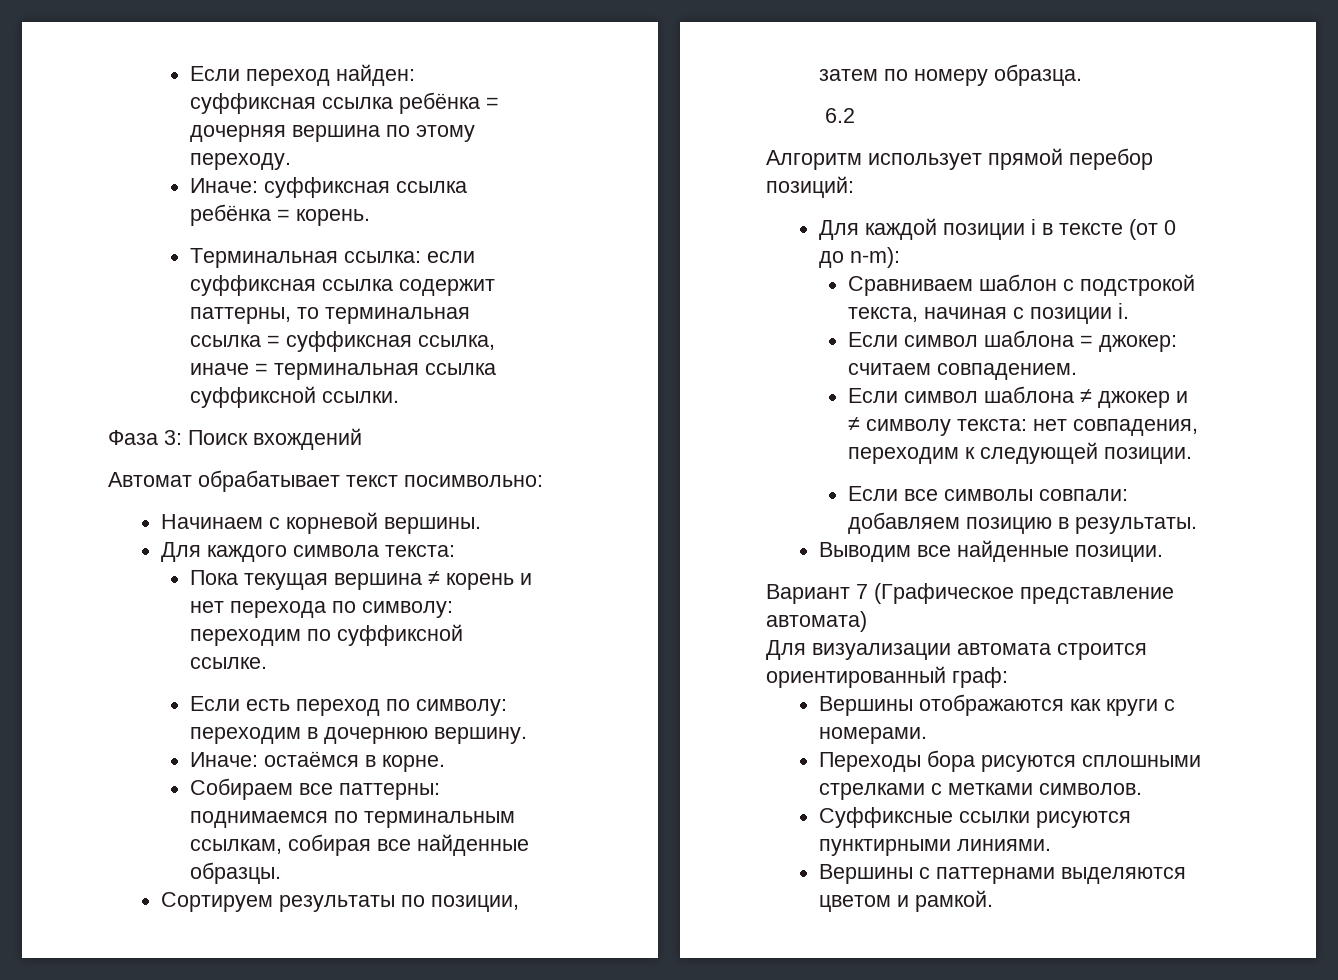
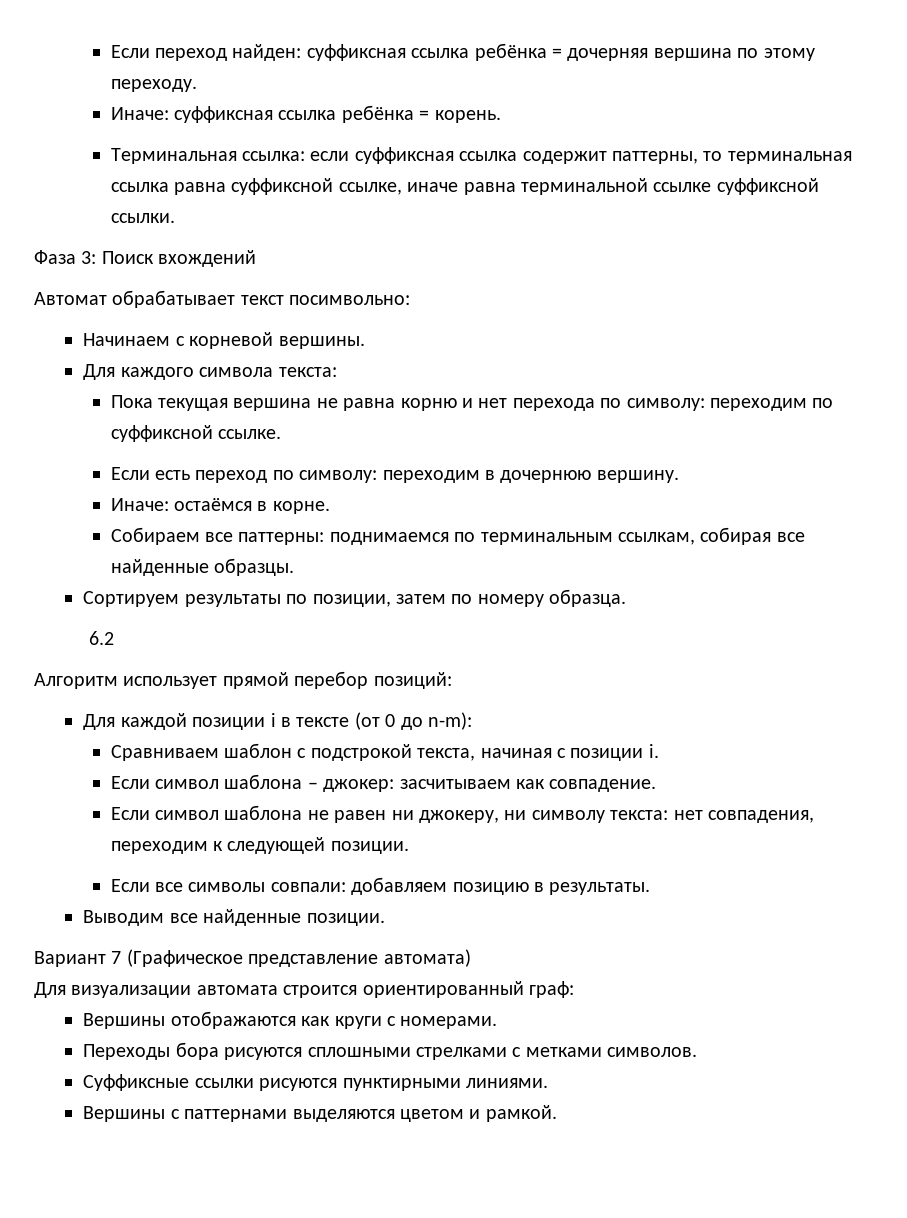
[267,331,496,352] [190,363,497,380] = суффиксная ссылка, иначе = терминальная ссылка -> [174,178,712,195] равна суффиксной ссылке, иначе равна терминальной ссылке
[428,571,515,590] ≠ корень -> [316,398,457,411] не равна корню
[1080,335,1178,352] [848,363,1078,380] [848,386,1189,408] [848,417,861,431] = джокер: считаем совпадением. // Если символ шаблона ≠ джокер и ≠ -> [307,779,657,792] [110,805,527,823] – джокер: засчитываем как совпадение. // Если символ шаблона не равен ни джокеру, ни

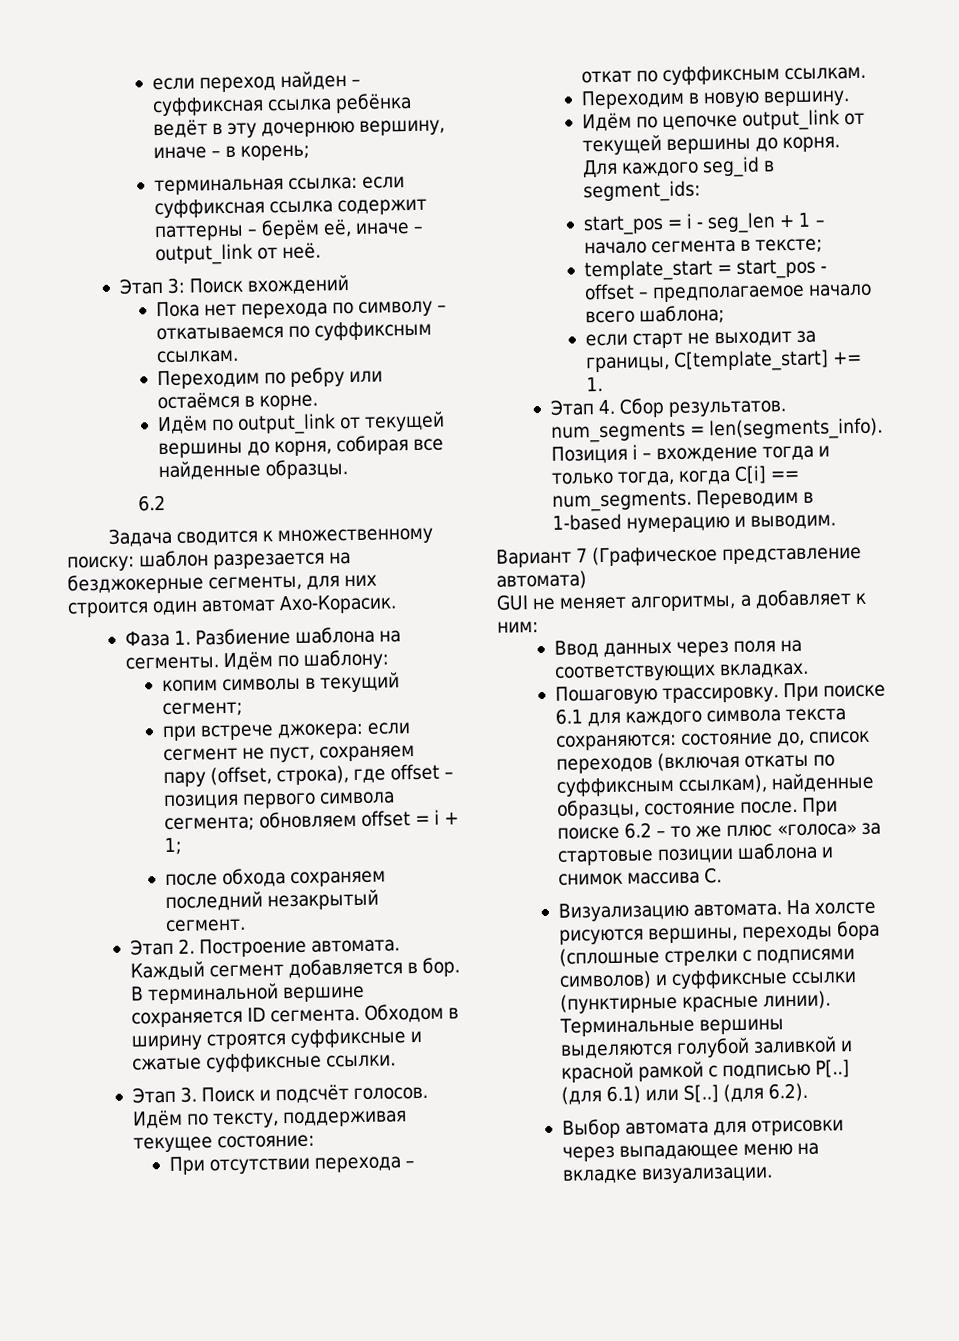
[110,43,815,61] [110,79,197,92] [110,105,501,123] [110,148,237,164] Если переход найден: суффиксная ссылка ребёнка = дочерняя вершина по этому переходу. // Иначе: суффиксная ссылка ребёнка = корень. // Терминальная -> [151,71,362,93] [151,93,412,117] [152,119,446,139] [152,144,311,161] [153,178,284,196] если переход найден – суффиксная ссылка ребёнка ведёт в эту дочернюю вершину, иначе – в корень; // терминальная
[612,151,852,164] [110,178,819,195] [110,213,175,223] [34,250,257,267] [34,290,411,308] [83,332,365,349] [83,364,337,380] [110,395,834,411] [110,425,282,442] [110,467,679,483] [110,498,330,514] [110,527,805,545] [110,558,295,576] [83,589,627,607] [88,631,114,645] [34,671,452,689] [83,712,472,730] [110,743,659,761] [110,774,657,792] [110,805,815,823] [110,837,409,854] [110,877,651,895] [83,909,385,926] паттерны, то терминальная ссылка равна суффиксной ссылке, иначе равна терминальной ссылке суффиксной ссылки. // Фаза 3: Поиск вхождений // Автомат обрабатывает текст посимвольно: // Начинаем с корневой вершины. // Для каждого символа текста: // Пока текущая вершина не равна корню и нет перехода по символу: переходим по суффиксной ссылке. // Если есть переход по символу: переходим в дочернюю вершину. // Иначе: остаёмся в корне. // Собираем все паттерны: поднимаемся по терминальным ссылкам, собирая все найденные образцы. // Сортируем результаты по позиции, затем по номеру образца. // 6.2 // Алгоритм использует прямой перебор позиций: // Для каждой позиции i в тексте (от 0 до n-m): // Сравниваем шаблон с подстрокой текста, начиная с позиции i. // Если символ шаблона – джокер: засчитываем как совпадение. // Если символ шаблона не равен ни джокеру, ни символу текста: нет совпадения, переходим к следующей позиции. // Если все символы совпали: добавляем позицию в результаты. // Выводим все найденные позиции. -> [153,218,425,242] [154,242,321,266] [118,275,350,295] [155,300,448,319] [155,320,432,341] [155,349,239,364] [156,367,384,390] [156,391,318,411] [156,411,446,435] [157,435,445,459] [157,459,348,481] [137,494,166,512] [107,527,434,547] [67,550,352,572] [67,573,378,595] [67,594,398,618] [124,626,402,647] [124,649,390,671] [161,672,401,693] [161,701,243,718] [161,722,412,742] [162,745,416,763] [162,763,455,788] [162,791,395,810] [163,809,460,833] [163,837,182,856] [164,868,386,888] [164,889,379,912] [164,918,246,933] [129,937,401,958] [129,957,461,981] [129,983,366,1005] [130,1003,460,1028] [130,1028,423,1051] [131,1052,397,1073] [131,1084,429,1104] [131,1109,408,1129] [132,1134,315,1153] [168,1156,416,1175] [580,65,867,86] [580,89,851,110] [581,109,866,132] [581,135,841,156] [581,156,776,178] [582,180,701,203] [582,212,825,236] [583,238,824,255] [583,258,828,282] [583,283,873,303] [584,305,725,325] [584,330,817,349] [585,349,862,373] [585,377,603,392] [549,398,787,418] [550,417,884,443] [550,444,831,464] [550,465,801,486] [551,488,815,512] [551,513,837,533] паттерны – берём её, иначе – output_link от неё. // Этап 3: Поиск вхождений // Пока нет перехода по символу – откатываемся по суффиксным ссылкам. // Переходим по ребру или остаёмся в корне. // Идём по output_link от текущей вершины до корня, собирая все найденные образцы. // 6.2 // Задача сводится к множественному поиску: шаблон разрезается на безджокерные сегменты, для них строится один автомат Ахо-Корасик. // Фаза 1. Разбиение шаблона на сегменты. Идём по шаблону: // копим символы в текущий сегмент; // при встрече джокера: если сегмент не пуст, сохраняем пару (offset, строка), где offset – позиция первого символа сегмента; обновляем offset = i + 1; // после обхода сохраняем последний незакрытый сегмент. // Этап 2. Построение автомата. Каждый сегмент добавляется в бор. В терминальной вершине сохраняется ID сегмента. Обходом в ширину строятся суффиксные и сжатые суффиксные ссылки. // Этап 3. Поиск и подсчёт голосов. Идём по тексту, поддерживая текущее состояние: // При отсутствии перехода – откат по суффиксным ссылкам. // Переходим в новую вершину. // Идём по цепочке output_link от текущей вершины до корня. Для каждого seg_id в segment_ids: // start_pos = i - seg_len + 1 – начало сегмента в тексте; // template_start = start_pos - offset – предполагаемое начало всего шаблона; // если старт не выходит за границы, C[template_start] += 1. // Этап 4. Сбор результатов. num_segments = len(segments_info). Позиция i – вхождение тогда и только тогда, когда C[i] == num_segments. Переводим в 1-based нумерацию и выводим.
[34,981,574,998] [83,1011,498,1029] [83,1042,698,1060] [83,1074,548,1091] [83,1105,557,1122] Для визуализации автомата строится ориентированный граф: // Вершины отображаются как круги с номерами. // Переходы бора рисуются сплошными стрелками с метками символов. // Суффиксные ссылки рисуются пунктирными линиями. // Вершины с паттернами выделяются цветом и рамкой. -> [496,589,866,612] [497,621,539,633] [553,639,803,658] [553,662,809,682] [554,682,887,705] [554,708,847,727] [555,730,871,751] [555,751,836,774] [555,772,875,797] [556,797,839,820] [556,822,881,840] [556,842,835,866] [557,867,723,886] [557,899,877,922] [558,920,881,945] [558,947,856,967] [558,969,858,990] [559,990,832,1014] [558,1016,784,1037] [559,1036,854,1059] [560,1059,851,1083] [560,1082,809,1105] [561,1118,845,1139] [561,1142,820,1162] [561,1166,773,1184] GUI не меняет алгоритмы, а добавляет к ним: // Ввод данных через поля на соответствующих вкладках. // Пошаговую трассировку. При поиске 6.1 для каждого символа текста сохраняются: состояние до, список переходов (включая откаты по суффиксным ссылкам), найденные образцы, состояние после. При поиске 6.2 – то же плюс «голоса» за стартовые позиции шаблона и снимок массива C. // Визуализацию автомата. На холсте рисуются вершины, переходы бора (сплошные стрелки с подписями символов) и суффиксные ссылки (пунктирные красные линии). Терминальные вершины выделяются голубой заливкой и красной рамкой с подписью P[..] (для 6.1) или S[..] (для 6.2). // Выбор автомата для отрисовки через выпадающее меню на вкладке визуализации.

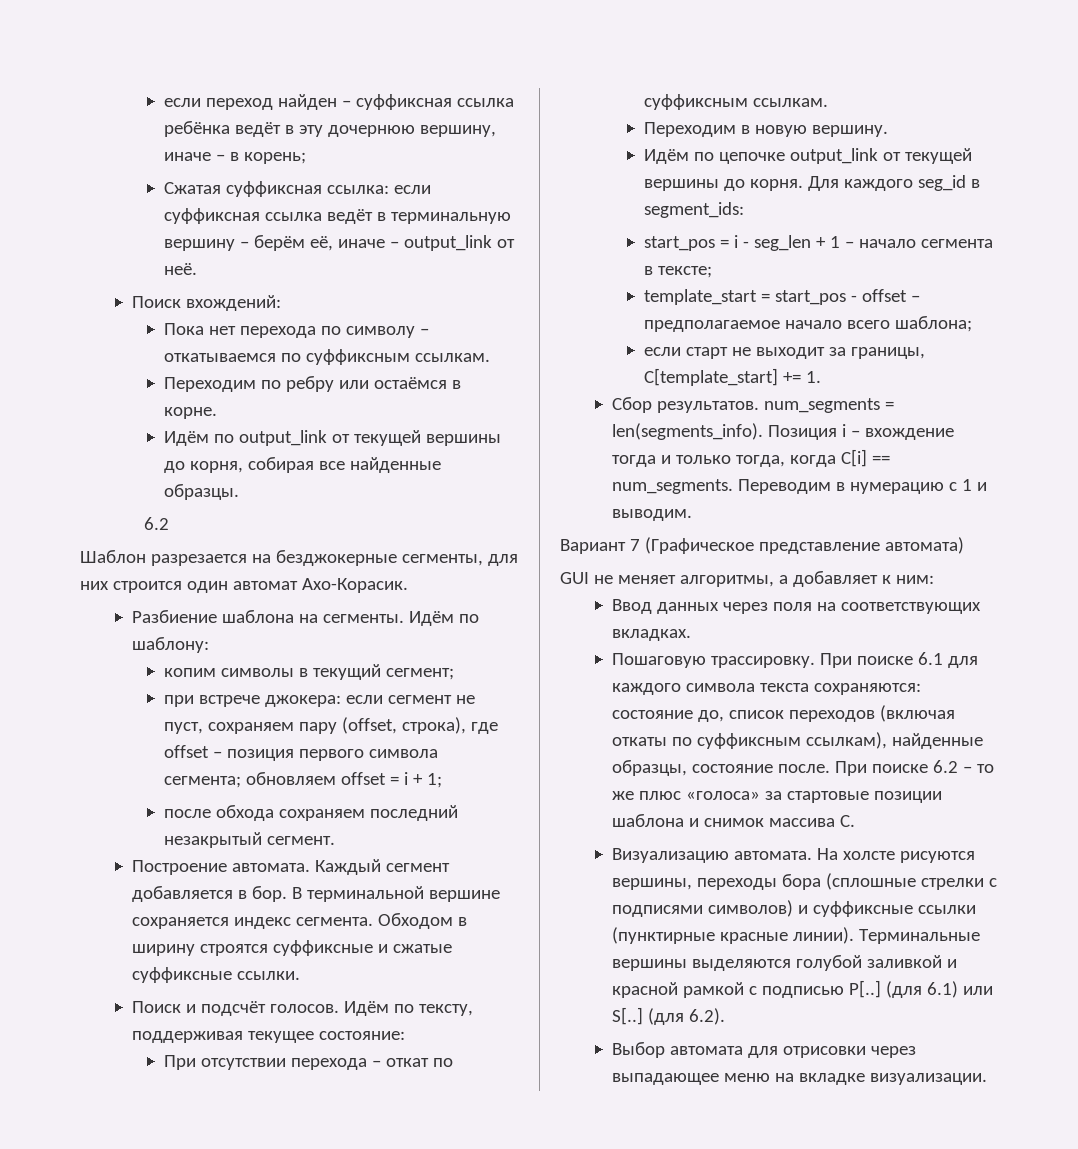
[153,178,284,196] терминальная -> [163,181,322,197] Сжатая суффиксная
[336,198,427,216] [153,224,244,242] содержит паттерны -> [326,209,511,224] [163,239,235,251] ведёт в терминальную вершину
[118,275,350,295] Этап 3: Поиск вхождений -> [132,295,282,311] Поиск вхождений:
[107,527,434,547] [67,550,210,572] Задача сводится к множественному поиску: шаблон -> [80,550,146,563] Шаблон
[124,630,191,647] Фаза 1. -> (408, 585) none
[129,938,195,956] Этап 2. -> (335, 840) none
[246,1007,266,1022] ID -> [234,917,292,929] индекс
[131,1086,197,1104] Этап 3. -> (301, 975) none
[549,399,615,416] Этап 4. -> (821, 377) none
[551,513,730,533] 1-based нумерацию -> [850,479,973,494] нумерацию с 1

